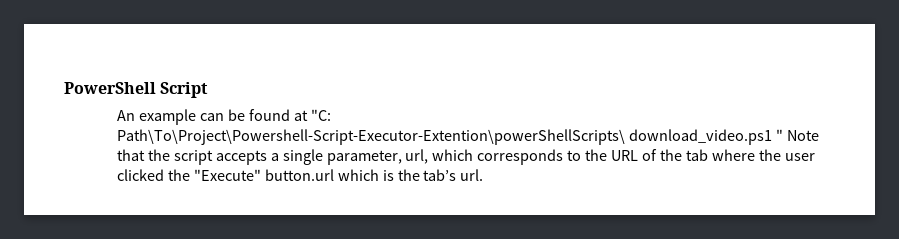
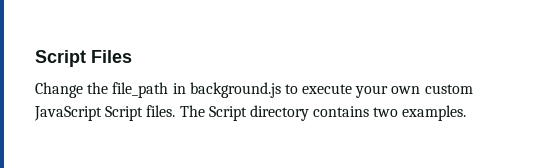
[64,82,209,98] [117,109,331,125] [117,129,819,145] [117,149,815,165] [117,169,484,181] PowerShell Script // An example can be found at "C: Path\To\Project\Powershell-Script-Executor-Extention\powerShellScripts\ download_video.ps1 " Note that the script accepts a single parameter, url, which corresponds to the URL of the tab where the user clicked the "Execute" button.url which is the tab’s url. -> [35,50,132,67] [35,82,473,98] [34,105,467,121] Script Files // Change the file_path in background.js to execute your own custom JavaScript Script files. The Script directory contains two examples.

